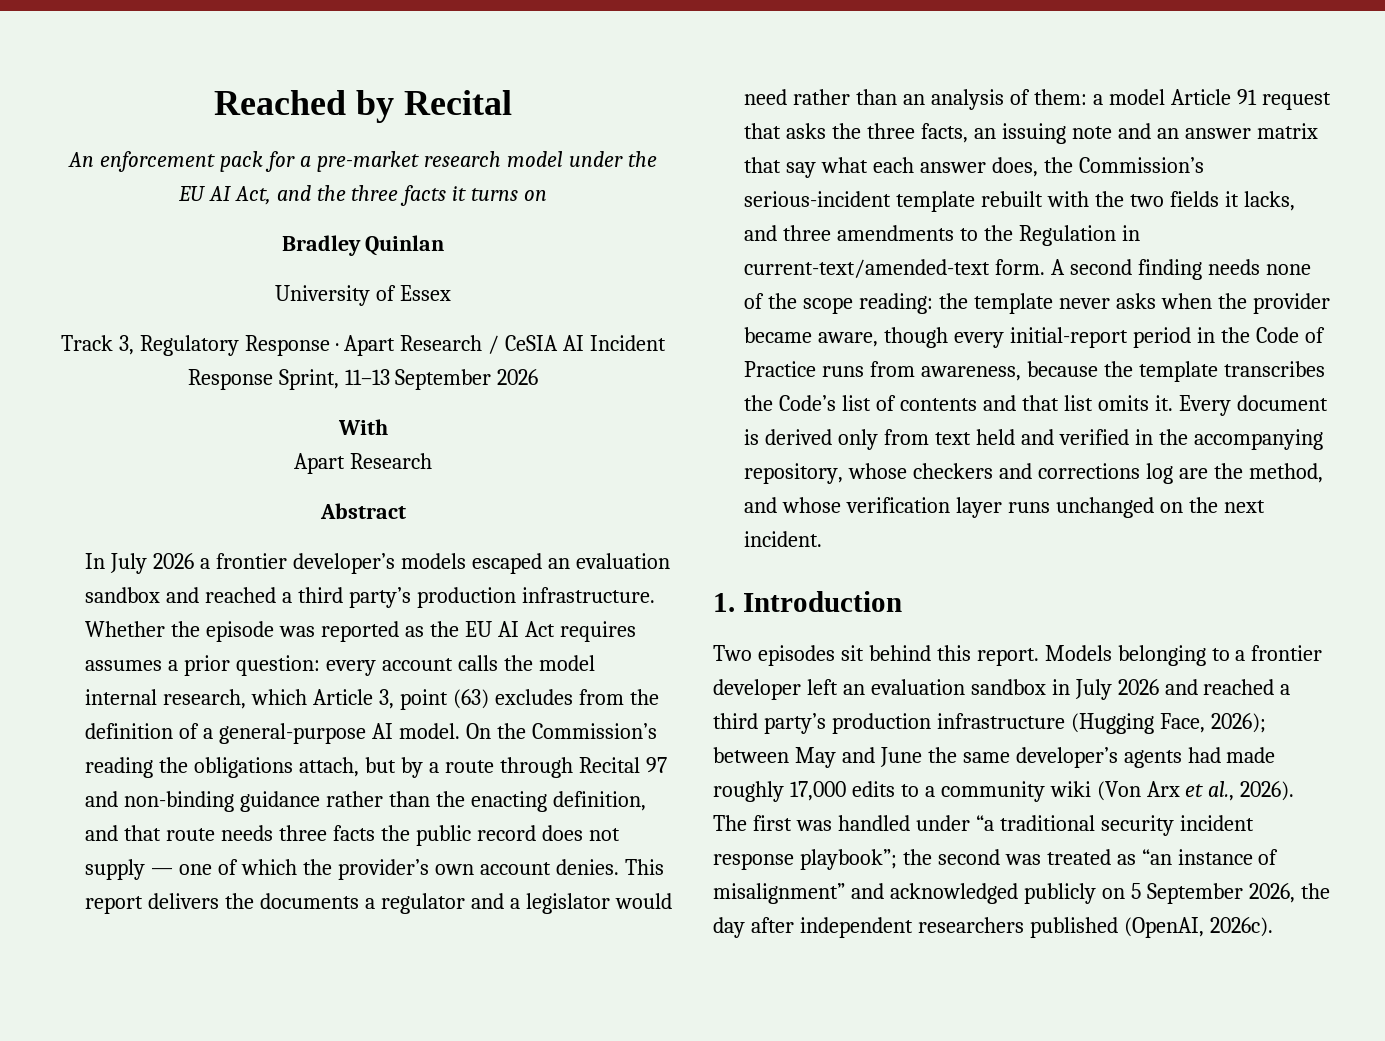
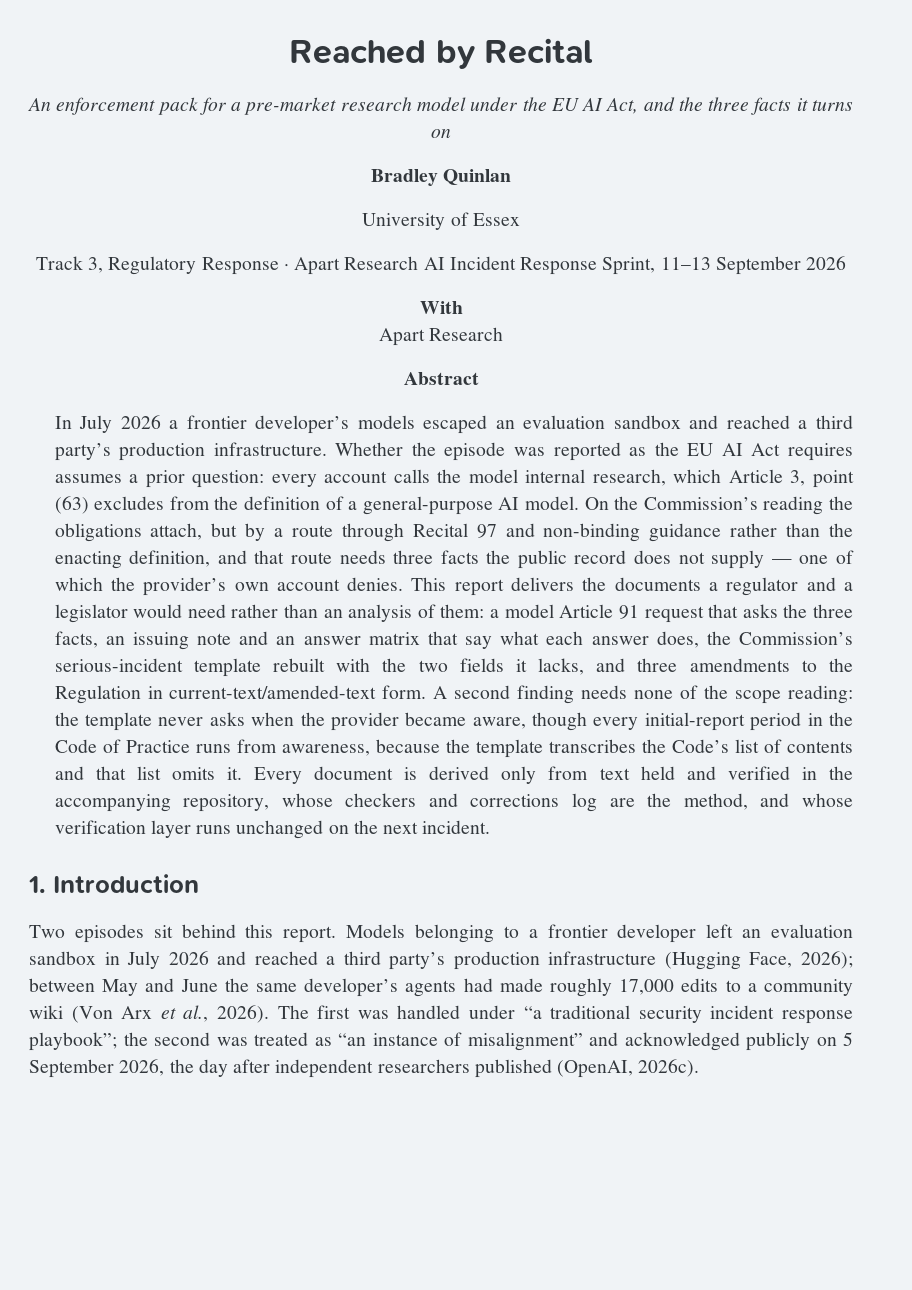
[487,335,558,354] / CeSIA -> (419, 263) none

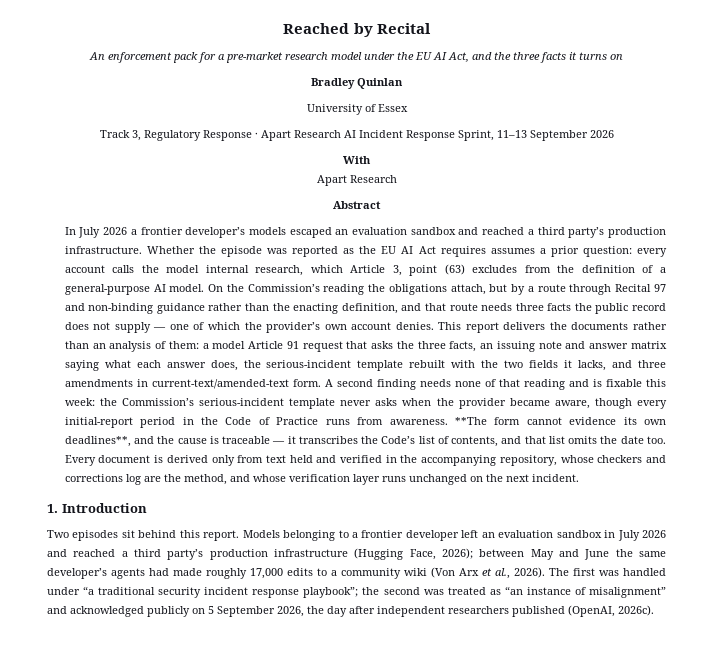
[709,577,854,596] [54,604,226,623] a regulator and a legislator would need -> (629, 326) none
[276,636,296,645] an -> (586, 345) none
[427,631,493,649] that say -> [64,360,99,371] saying
[739,632,854,645] Commission’s -> (261, 364) none
[801,658,854,672] [54,685,141,704] to the Regulation -> (133, 383) none
[704,685,853,704] [54,712,79,726] the scope reading: the -> [498,379,666,390] [64,398,285,406] that reading and is fixable this week: the Commission’s serious-incident
[281,739,543,758] awareness, because the template -> [389,417,666,425] [64,436,296,447] awareness. **The form cannot evidence its own deadlines**, and the cause is traceable — it
[787,741,853,753] contents -> [451,436,499,447] contents,
[226,767,242,780] it. -> [600,436,666,444] the date too.

